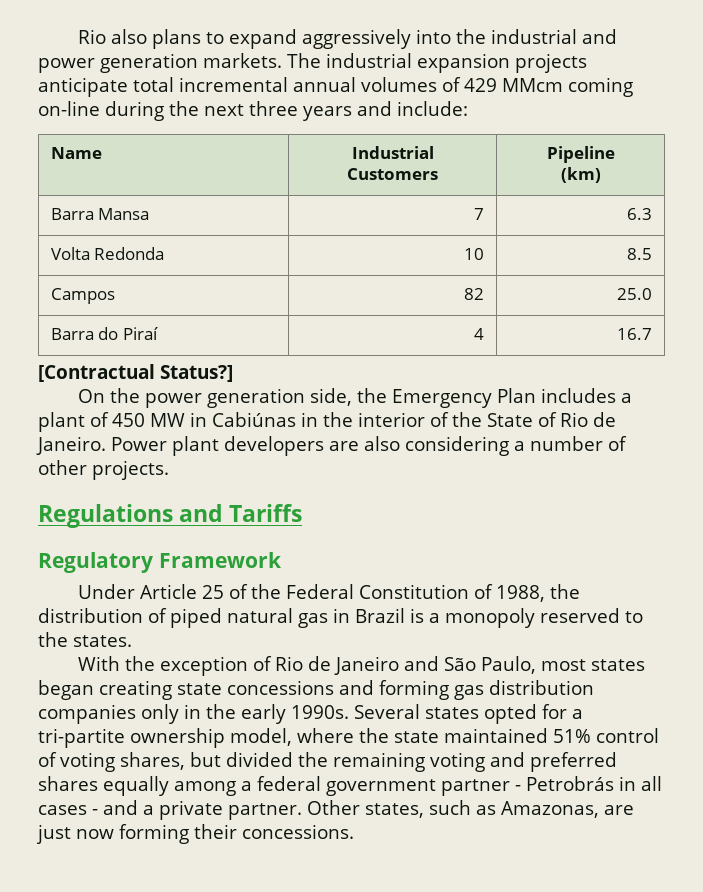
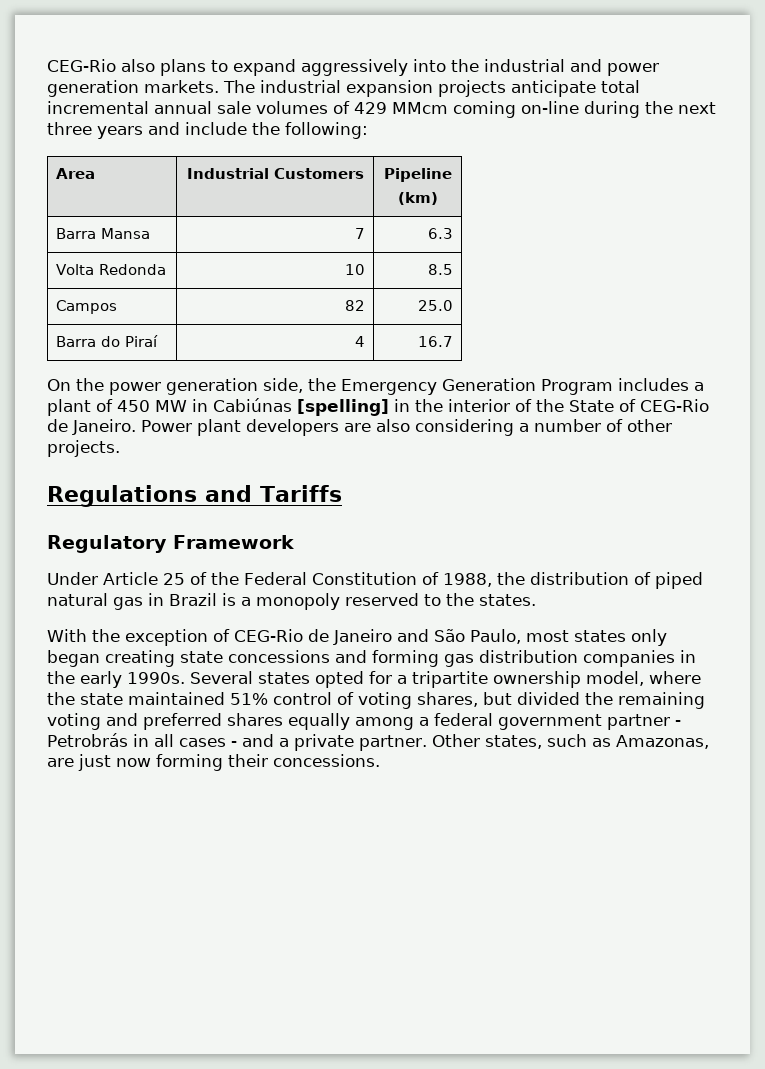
[78,29,107,44] Rio -> [47,59,116,72] CEG-Rio
(356, 84) none -> [217,101,251,114] sale
[397,101,468,116] [50,147,102,159] include: // Name -> [185,122,368,139] [56,168,96,179] include the following: // Area
(434, 152) // -> (269, 173) none
[38,364,233,382] // [Contractual Status?] -> (453, 341) none
[497,388,537,403] Plan -> [442,378,613,395] Generation Program
(296, 419) none -> [297,399,389,416] [spelling]
[560,412,588,427] Rio -> [640,399,709,412] CEG-Rio
[275,656,304,671] Rio -> [234,629,303,642] CEG-Rio
(646, 665) none -> [631,629,667,646] only
[141,704,179,724] only -> (675, 658) none
[38,728,125,748] tri-partite -> [412,671,488,688] tripartite

